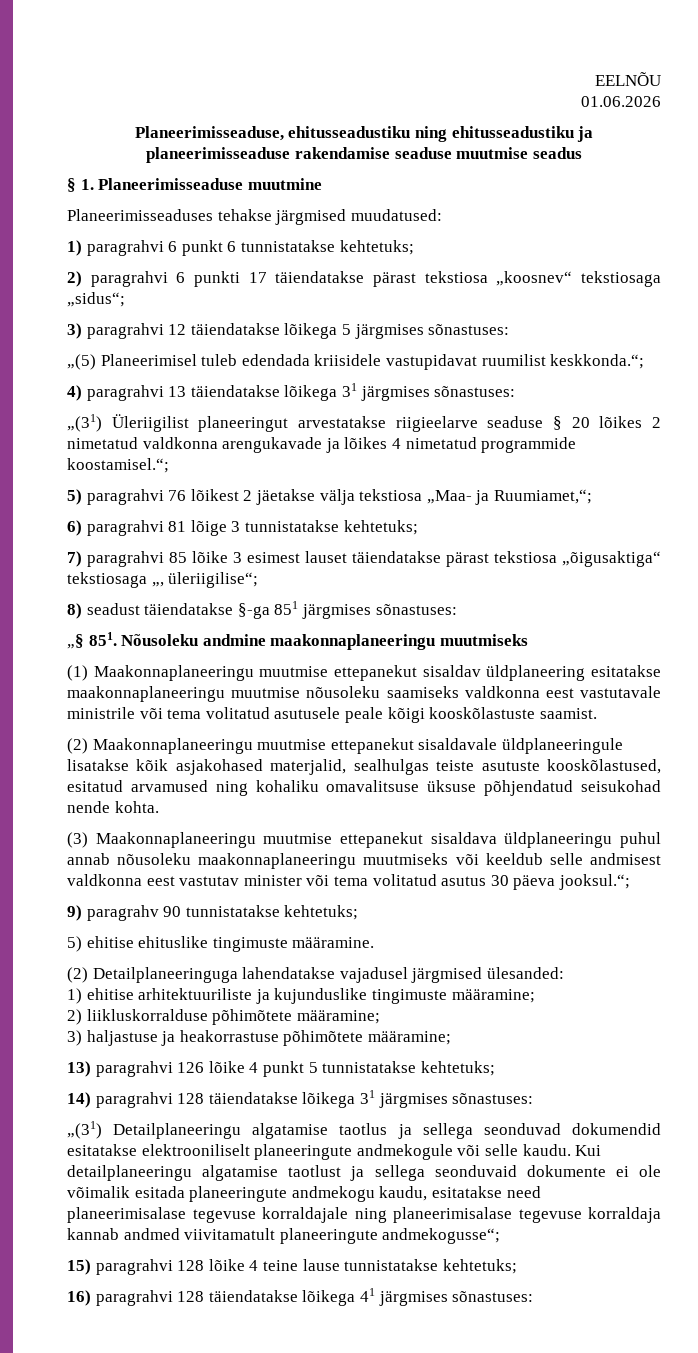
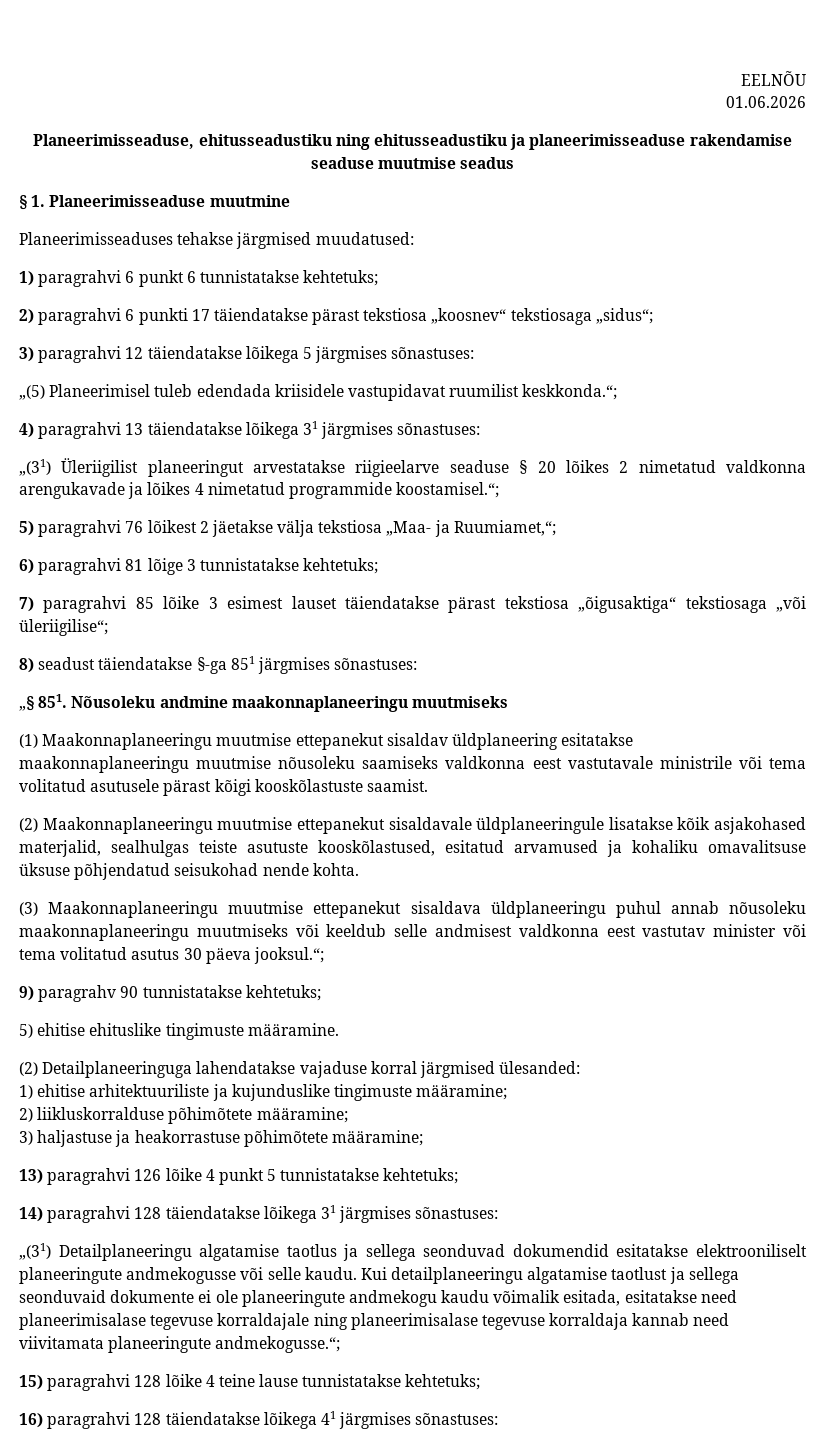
[151,582,164,587] „, -> [775,596,806,612] „või
[344,707,383,723] peale -> [163,780,212,796] pärast
[215,781,248,796] ning -> [607,840,622,857] ja
[339,967,408,983] vajadusel -> [299,1061,417,1078] vajaduse korral
[356,1144,453,1160] andmekogule -> [126,1267,237,1284] andmekogusse
[67,1186,428,1202] võimalik esitada planeeringute andmekogu kaudu, -> [241,1290,621,1307] planeeringute andmekogu kaudu võimalik esitada,
[123,1228,501,1244] andmed viivitamatult planeeringute andmekogusse“; -> [693,1313,730,1326] [19,1336,341,1353] need viivitamata planeeringute andmekogusse.“;

